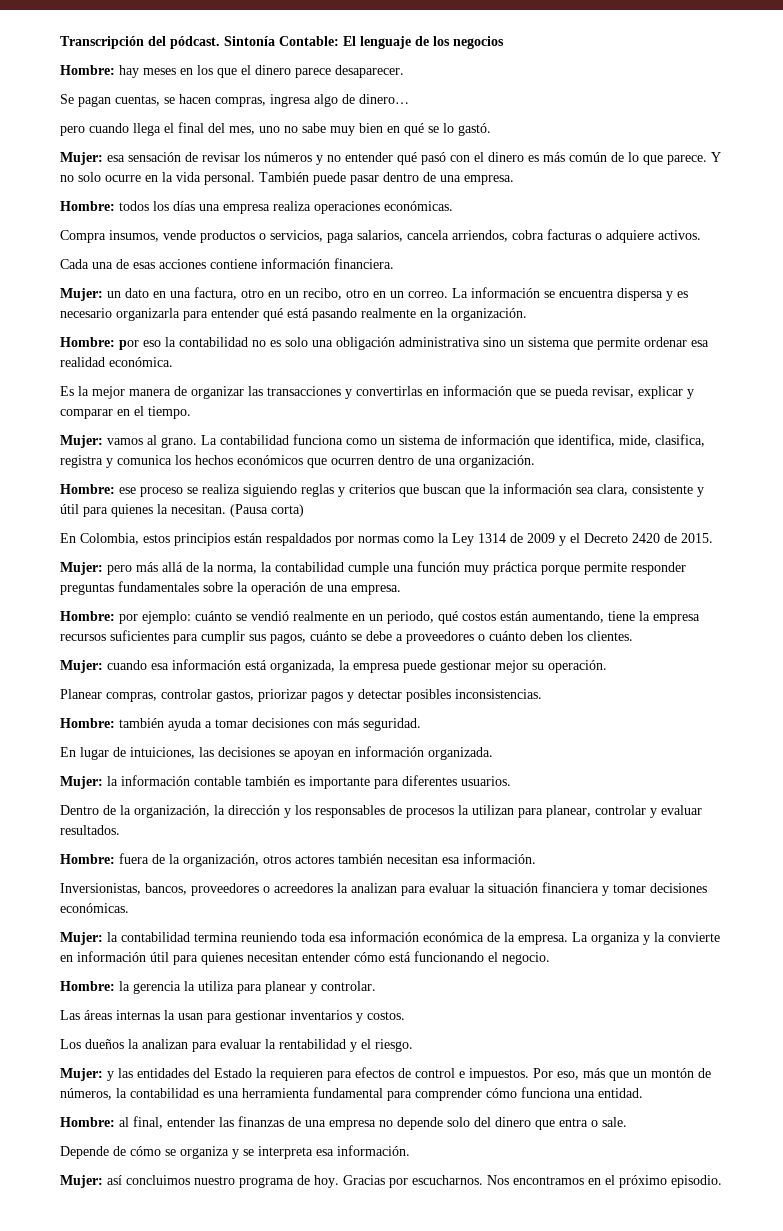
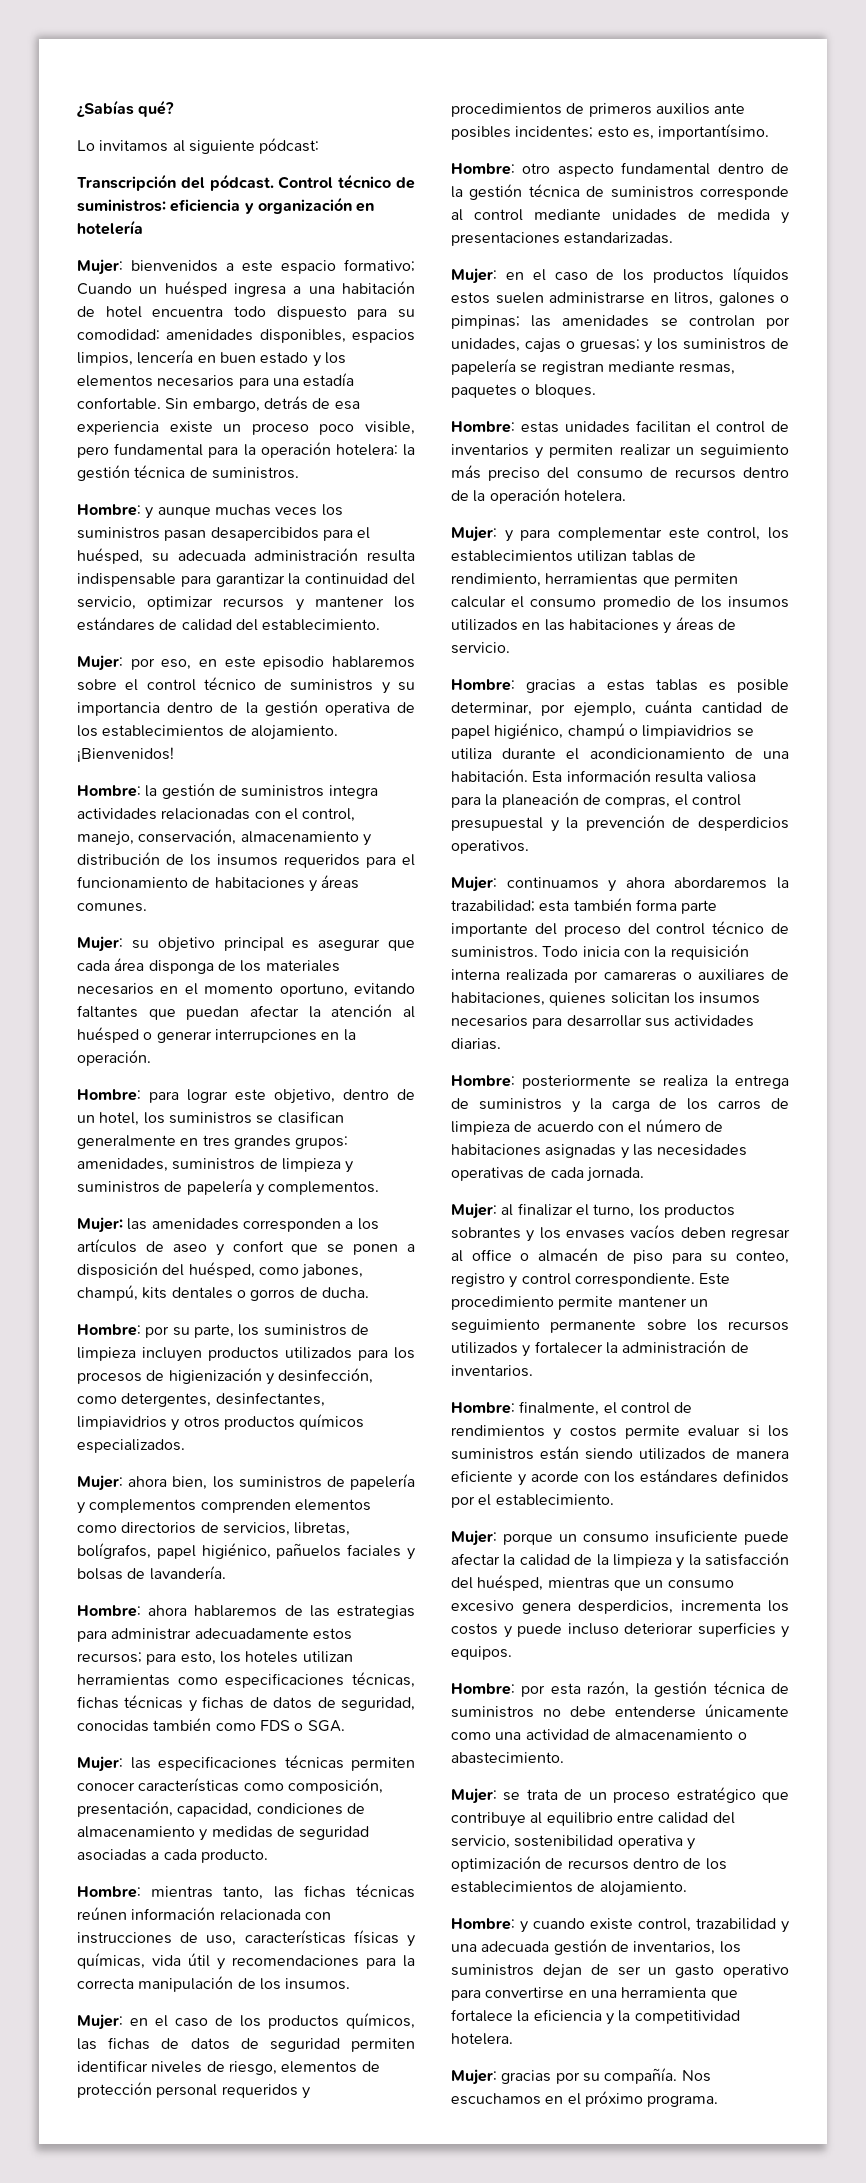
[60,36,504,49] [60,65,404,78] [60,94,409,107] [60,122,491,136] [60,152,721,165] [60,172,514,185] [60,201,453,214] [60,229,701,243] [60,258,394,269] [60,287,688,301] [60,308,527,321] [60,337,709,350] [60,357,173,367] [60,385,694,399] [60,406,191,419] [60,434,705,448] [60,455,535,468] [60,483,704,497] [60,504,304,517] [60,533,713,546] [60,561,686,575] [60,581,401,595] [60,611,700,624] [60,630,633,644] [60,659,607,673] [60,689,542,702] [60,718,421,731] [60,746,493,760] [60,775,511,789] [60,805,702,818] [60,825,120,835] [60,853,536,867] [60,882,707,896] [60,903,129,913] [60,931,720,945] [60,951,550,965] [60,981,376,994] [60,1010,405,1023] [60,1039,413,1052] [60,1067,711,1081] [60,1087,643,1101] [60,1116,627,1130] [60,1145,410,1159] [60,1175,584,1188] Transcripción del pódcast. Sintonía Contable: El lenguaje de los negocios // Hombre: hay meses en los que el dinero parece desaparecer. // Se pagan cuentas, se hacen compras, ingresa algo de dinero… // pero cuando llega el final del mes, uno no sabe muy bien en qué se lo gastó. // Mujer: esa sensación de revisar los números y no entender qué pasó con el dinero es más común de lo que parece. Y no solo ocurre en la vida personal. También puede pasar dentro de una empresa. // Hombre: todos los días una empresa realiza operaciones económicas. // Compra insumos, vende productos o servicios, paga salarios, cancela arriendos, cobra facturas o adquiere activos. // Cada una de esas acciones contiene información financiera. // Mujer: un dato en una factura, otro en un recibo, otro en un correo. La información se encuentra dispersa y es necesario organizarla para entender qué está pasando realmente en la organización. // Hombre: por eso la contabilidad no es solo una obligación administrativa sino un sistema que permite ordenar esa realidad económica. // Es la mejor manera de organizar las transacciones y convertirlas en información que se pueda revisar, explicar y comparar en el tiempo. // Mujer: vamos al grano. La contabilidad funciona como un sistema de información que identifica, mide, clasifica, registra y comunica los hechos económicos que ocurren dentro de una organización. // Hombre: ese proceso se realiza siguiendo reglas y criterios que buscan que la información sea clara, consistente y útil para quienes la necesitan. (Pausa corta) // En Colombia, estos principios están respaldados por normas como la Ley 1314 de 2009 y el Decreto 2420 de 2015. // Mujer: pero más allá de la norma, la contabilidad cumple una función muy práctica porque permite responder preguntas fundamentales sobre la operación de una empresa. // Hombre: por ejemplo: cuánto se vendió realmente en un periodo, qué costos están aumentando, tiene la empresa recursos suficientes para cumplir sus pagos, cuánto se debe a proveedores o cuánto deben los clientes. // Mujer: cuando esa información está organizada, la empresa puede gestionar mejor su operación. // Planear compras, controlar gastos, priorizar pagos y detectar posibles inconsistencias. // Hombre: también ayuda a tomar decisiones con más seguridad. // En lugar de intuiciones, las decisiones se apoyan en información organizada. // Mujer: la información contable también es importante para diferentes usuarios. // Dentro de la organización, la dirección y los responsables de procesos la utilizan para planear, controlar y evaluar resultados. // Hombre: fuera de la organización, otros actores también necesitan esa información. // Inversionistas, bancos, proveedores o acreedores la analizan para evaluar la situación financiera y tomar decisiones económicas. // Mujer: la contabilidad termina reuniendo toda esa información económica de la empresa. La organiza y la convierte en información útil para quienes necesitan entender cómo está funcionando el negocio. // Hombre: la gerencia la utiliza para planear y controlar. // Las áreas internas la usan para gestionar inventarios y costos. // Los dueños la analizan para evaluar la rentabilidad y el riesgo. // Mujer: y las entidades del Estado la requieren para efectos de control e impuestos. Por eso, más que un montón de números, la contabilidad es una herramienta fundamental para comprender cómo funciona una entidad. // Hombre: al final, entender las finanzas de una empresa no depende solo del dinero que entra o sale. // Depende de cómo se organiza y se interpreta esa información. // Mujer: así concluimos nuestro programa de hoy. Gracias por escucharnos. Nos encontramos -> [77,100,175,117] [77,138,320,154] [77,174,415,191] [77,197,375,214] [77,220,143,235] [77,259,415,275] [77,281,416,297] [77,306,416,320] [77,329,415,343] [77,350,346,367] [77,373,355,389] [77,396,360,412] [77,421,415,435] [77,442,416,458] [77,465,299,481] [77,504,343,519] [77,527,371,541] [77,548,415,564] [77,573,416,587] [77,596,416,611] [77,617,381,631] [77,655,416,671] [77,677,415,694] [77,700,415,716] [77,725,338,740] [77,747,174,762] [77,783,378,799] [77,808,356,822] [77,829,371,846] [77,852,415,868] [77,875,360,892] [77,903,147,912] [77,936,416,952] [77,958,340,974] [77,983,416,997] [77,1004,415,1020] [77,1027,356,1043] [77,1050,151,1066] [77,1089,415,1104] [77,1111,344,1126] [77,1135,349,1149] [77,1158,354,1173] [77,1179,380,1196] [77,1217,379,1233] [77,1239,415,1256] [77,1262,364,1279] [77,1285,369,1301] [77,1324,369,1338] [77,1347,415,1362] [77,1368,374,1385] [77,1392,325,1407] [77,1414,365,1431] [77,1439,185,1453] [77,1474,416,1491] [77,1499,371,1514] [77,1522,351,1536] [77,1543,416,1560] [77,1566,226,1580] [77,1605,416,1619] [77,1628,352,1642] [77,1651,353,1665] [77,1672,416,1688] [77,1695,415,1712] [77,1718,345,1732] [77,1755,415,1772] [77,1778,383,1794] [77,1801,365,1817] [77,1826,370,1841] [77,1849,268,1863] [77,1884,415,1900] [77,1907,331,1921] [77,1930,415,1947] [77,1953,415,1970] [77,1976,351,1992] [77,2013,415,2030] [77,2037,416,2052] [77,2060,380,2075] [77,2082,310,2099] [451,103,746,117] [451,124,770,140] [451,162,789,177] [451,184,789,200] [451,209,789,224] [451,232,674,246] [451,267,789,284] [451,292,789,306] [451,315,790,329] [451,338,789,353] [451,359,736,375] [451,384,596,398] [451,420,789,433] [451,444,789,459] [451,465,789,481] [451,488,626,504] [451,526,789,542] [451,550,696,562] [451,573,738,587] [451,596,789,610] [451,617,736,634] [451,642,510,654] [451,679,789,693] [451,700,789,717] [451,723,754,739] [451,748,789,760] [451,769,757,783] [451,792,741,808] [451,815,789,832] [451,840,529,854] [451,876,789,892] [451,898,718,914] [451,921,789,937] [451,944,749,960] [451,969,789,983] [451,992,761,1006] [451,1015,755,1029] [451,1038,501,1050] [451,1075,789,1089] [451,1098,789,1113] [451,1119,723,1135] [451,1144,748,1159] [451,1167,644,1182] [451,1203,735,1219] [451,1225,790,1242] [451,1248,789,1264] [451,1273,731,1288] [451,1296,708,1310] [451,1319,789,1333] [451,1340,749,1357] [451,1365,533,1377] [451,1401,693,1416] [451,1425,789,1440] [451,1446,789,1460] [451,1469,789,1486] [451,1494,614,1508] [451,1530,789,1546] [451,1552,789,1569] [451,1575,734,1591] [451,1600,789,1614] [451,1622,789,1638] [451,1646,512,1660] [451,1681,789,1697] [451,1704,789,1718] [451,1729,747,1741] [451,1752,564,1764] [451,1787,789,1804] [451,1812,735,1827] [451,1835,695,1850] [451,1856,727,1872] [451,1881,687,1896] [451,1918,789,1933] [451,1939,741,1955] [451,1964,789,1979] [451,1987,738,2001] [451,2009,740,2025] [451,2033,513,2045] [451,2068,711,2085] [451,2093,541,2105] ¿Sabías qué? // Lo invitamos al siguiente pódcast: // Transcripción del pódcast. Control técnico de suministros: eficiencia y organización en hotelería // Mujer: bienvenidos a este espacio formativo; Cuando un huésped ingresa a una habitación de hotel encuentra todo dispuesto para su comodidad: amenidades disponibles, espacios limpios, lencería en buen estado y los elementos necesarios para una estadía confortable. Sin embargo, detrás de esa experiencia existe un proceso poco visible, pero fundamental para la operación hotelera: la gestión técnica de suministros. // Hombre: y aunque muchas veces los suministros pasan desapercibidos para el huésped, su adecuada administración resulta indispensable para garantizar la continuidad del servicio, optimizar recursos y mantener los estándares de calidad del establecimiento. // Mujer: por eso, en este episodio hablaremos sobre el control técnico de suministros y su importancia dentro de la gestión operativa de los establecimientos de alojamiento. ¡Bienvenidos! // Hombre: la gestión de suministros integra actividades relacionadas con el control, manejo, conservación, almacenamiento y distribución de los insumos requeridos para el funcionamiento de habitaciones y áreas comunes. // Mujer: su objetivo principal es asegurar que cada área disponga de los materiales necesarios en el momento oportuno, evitando faltantes que puedan afectar la atención al huésped o generar interrupciones en la operación. // Hombre: para lograr este objetivo, dentro de un hotel, los suministros se clasifican generalmente en tres grandes grupos: amenidades, suministros de limpieza y suministros de papelería y complementos. // Mujer: las amenidades corresponden a los artículos de aseo y confort que se ponen a disposición del huésped, como jabones, champú, kits dentales o gorros de ducha. // Hombre: por su parte, los suministros de limpieza incluyen productos utilizados para los procesos de higienización y desinfección, como detergentes, desinfectantes, limpiavidrios y otros productos químicos especializados. // Mujer: ahora bien, los suministros de papelería y complementos comprenden elementos como directorios de servicios, libretas, bolígrafos, papel higiénico, pañuelos faciales y bolsas de lavandería. // Hombre: ahora hablaremos de las estrategias para administrar adecuadamente estos recursos; para esto, los hoteles utilizan herramientas como especificaciones técnicas, fichas técnicas y fichas de datos de seguridad, conocidas también como FDS o SGA. // Mujer: las especificaciones técnicas permiten conocer características como composición, presentación, capacidad, condiciones de almacenamiento y medidas de seguridad asociadas a cada producto. // Hombre: mientras tanto, las fichas técnicas reúnen información relacionada con instrucciones de uso, características físicas y químicas, vida útil y recomendaciones para la correcta manipulación de los insumos. // Mujer: en el caso de los productos químicos, las fichas de datos de seguridad permiten identificar niveles de riesgo, elementos de protección personal requeridos y procedimientos de primeros auxilios ante posibles incidentes; esto es, importantísimo. // Hombre: otro aspecto fundamental dentro de la gestión técnica de suministros corresponde al control mediante unidades de medida y presentaciones estandarizadas. // Mujer: en el caso de los productos líquidos estos suelen administrarse en litros, galones o pimpinas; las amenidades se controlan por unidades, cajas o gruesas; y los suministros de papelería se registran mediante resmas, paquetes o bloques. // Hombre: estas unidades facilitan el control de inventarios y permiten realizar un seguimiento más preciso del consumo de recursos dentro de la operación hotelera. // Mujer: y para complementar este control, los establecimientos utilizan tablas de rendimiento, herramientas que permiten calcular el consumo promedio de los insumos utilizados en las habitaciones y áreas de servicio. // Hombre: gracias a estas tablas es posible determinar, por ejemplo, cuánta cantidad de papel higiénico, champú o limpiavidrios se utiliza durante el acondicionamiento de una habitación. Esta información resulta valiosa para la planeación de compras, el control presupuestal y la prevención de desperdicios operativos. // Mujer: continuamos y ahora abordaremos la trazabilidad; esta también forma parte importante del proceso del control técnico de suministros. Todo inicia con la requisición interna realizada por camareras o auxiliares de habitaciones, quienes solicitan los insumos necesarios para desarrollar sus actividades diarias. // Hombre: posteriormente se realiza la entrega de suministros y la carga de los carros de limpieza de acuerdo con el número de habitaciones asignadas y las necesidades operativas de cada jornada. // Mujer: al finalizar el turno, los productos sobrantes y los envases vacíos deben regresar al office o almacén de piso para su conteo, registro y control correspondiente. Este procedimiento permite mantener un seguimiento permanente sobre los recursos utilizados y fortalecer la administración de inventarios. // Hombre: finalmente, el control de rendimientos y costos permite evaluar si los suministros están siendo utilizados de manera eficiente y acorde con los estándares definidos por el establecimiento. // Mujer: porque un consumo insuficiente puede afectar la calidad de la limpieza y la satisfacción del huésped, mientras que un consumo excesivo genera desperdicios, incrementa los costos y puede incluso deteriorar superficies y equipos. // Hombre: por esta razón, la gestión técnica de suministros no debe entenderse únicamente como una actividad de almacenamiento o abastecimiento. // Mujer: se trata de un proceso estratégico que contribuye al equilibrio entre calidad del servicio, sostenibilidad operativa y optimización de recursos dentro de los establecimientos de alojamiento. // Hombre: y cuando existe control, trazabilidad y una adecuada gestión de inventarios, los suministros dejan de ser un gasto operativo para convertirse en una herramienta que fortalece la eficiencia y la competitividad hotelera. // Mujer: gracias por su compañía. Nos escuchamos
[671,1175,722,1188] episodio. -> [647,2095,719,2107] programa.

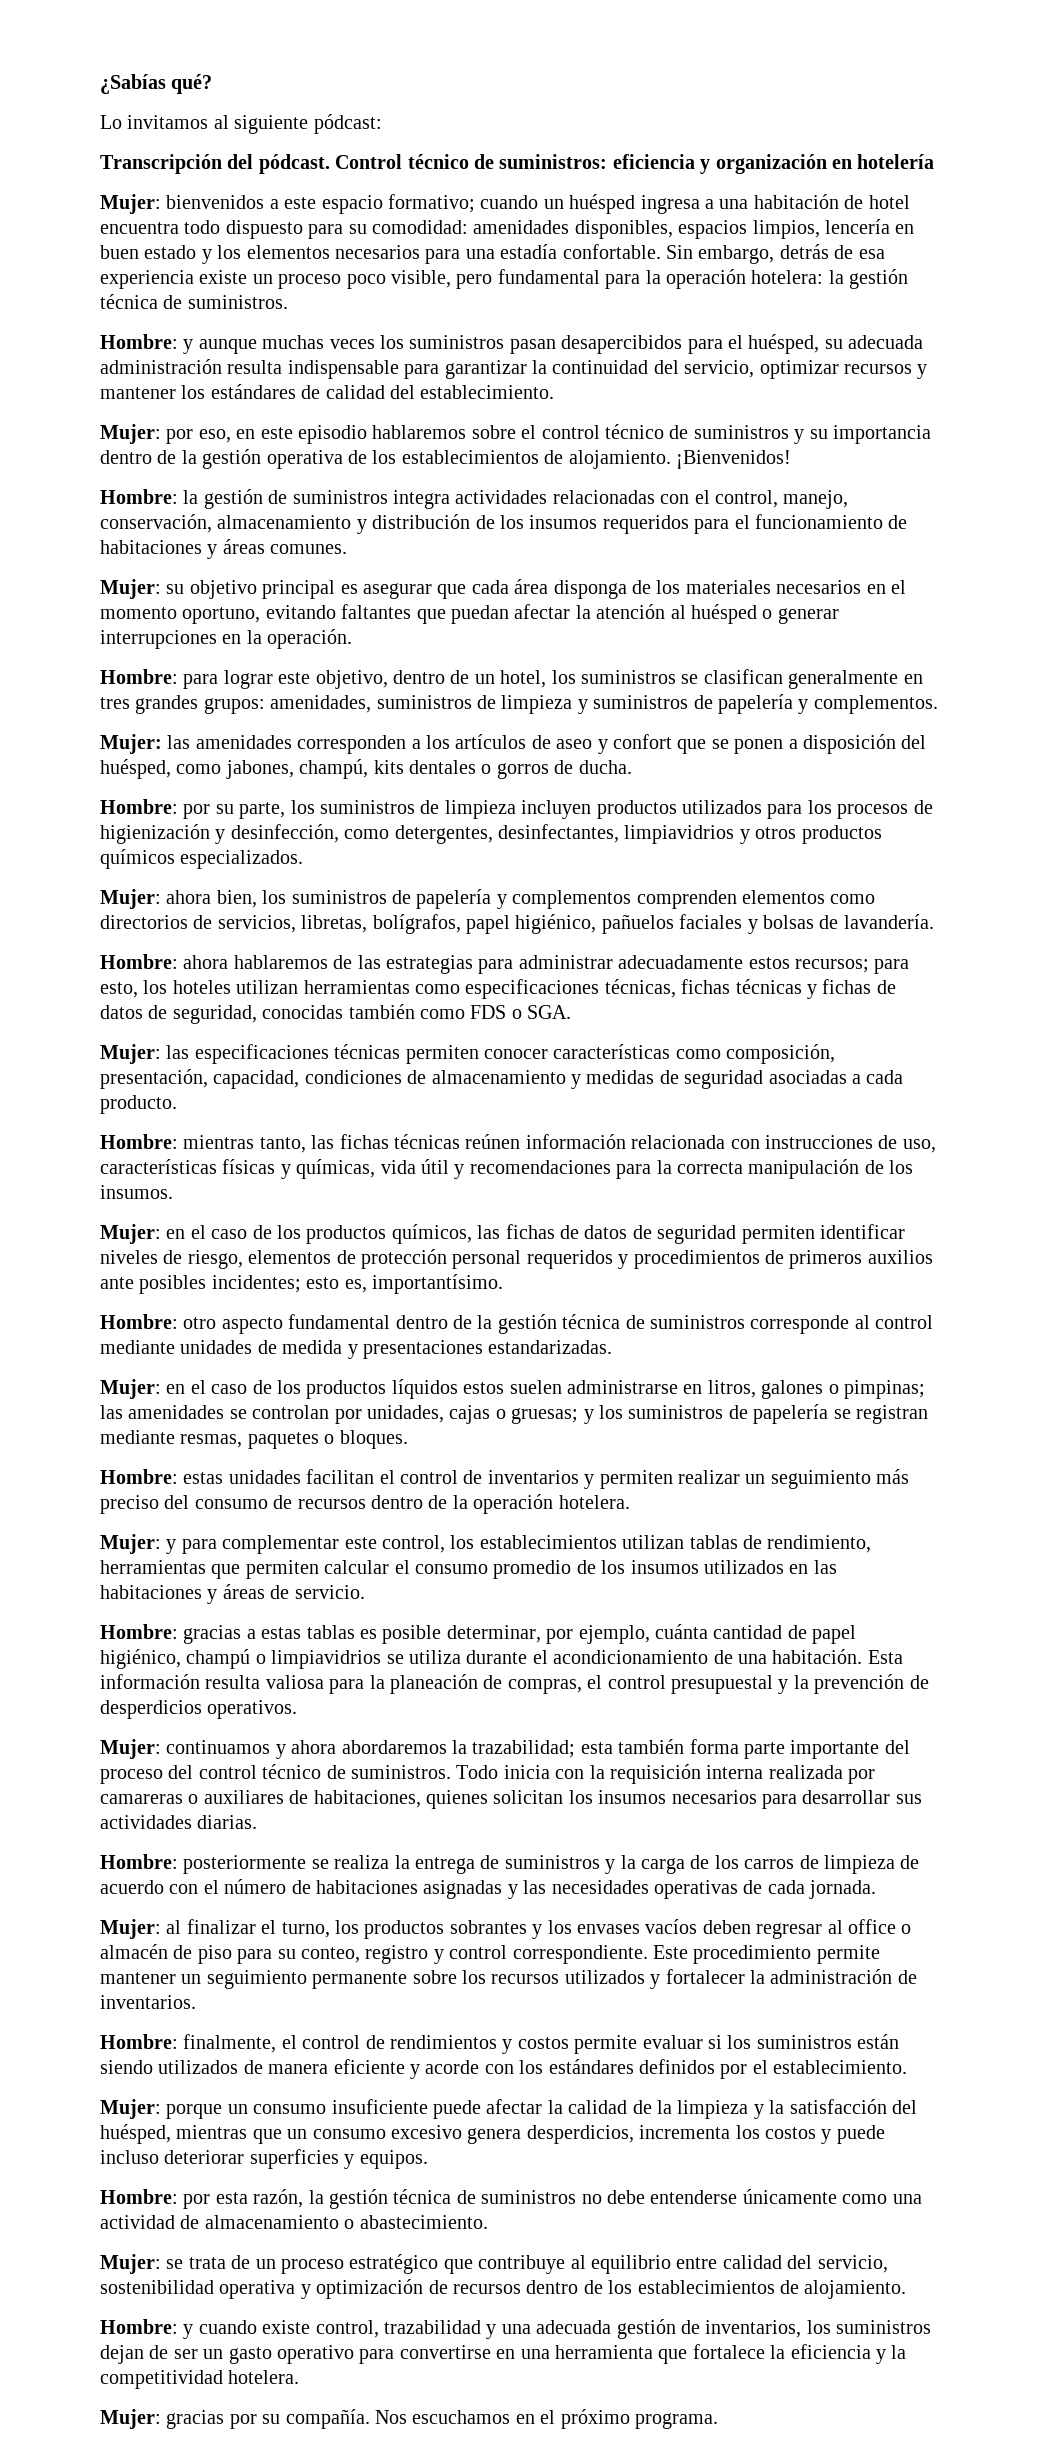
[77,283,132,295] Cuando -> [480,195,539,209] cuando

